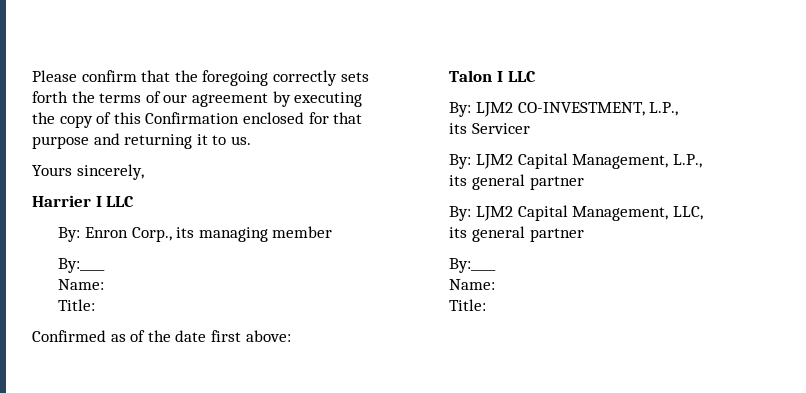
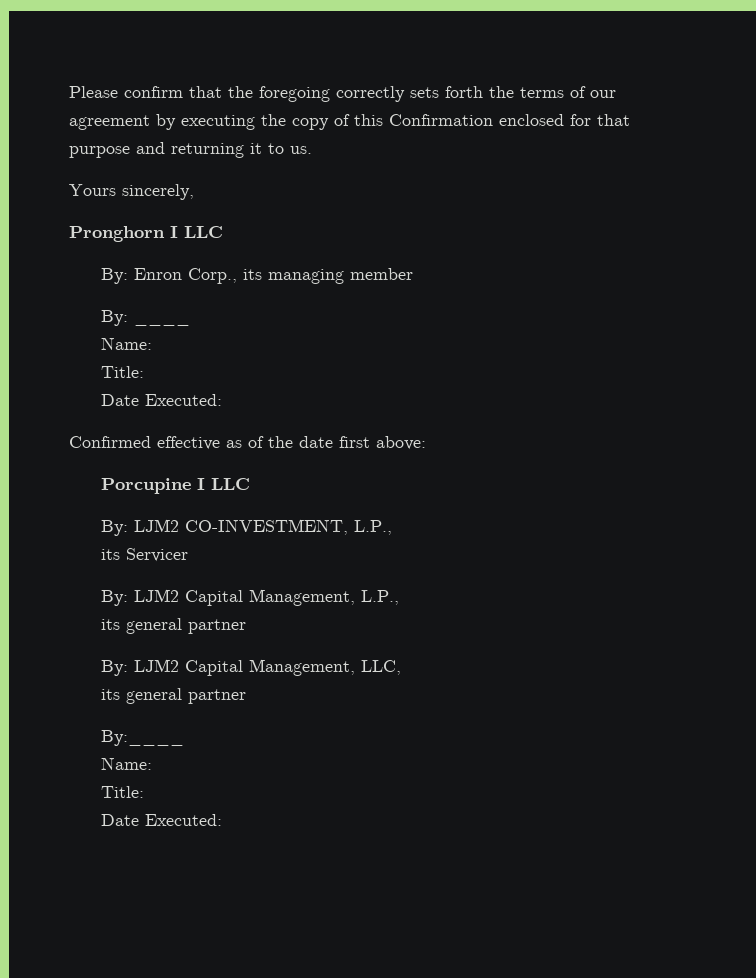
[32,195,91,207] Harrier -> [69,226,165,242] Pronghorn
[58,258,106,273] [58,279,105,290] [58,299,96,311] By:____ // Name: // Title: -> [101,310,191,326] [101,337,153,350] [101,366,145,378] [101,394,223,406] By: ____ // Name: // Title: // Date Executed:
(106, 336) none -> [157,436,220,450] effective
[449,70,493,82] Talon -> [101,478,192,494] Porcupine
(487, 305) none -> [101,814,223,826] // Date Executed:

